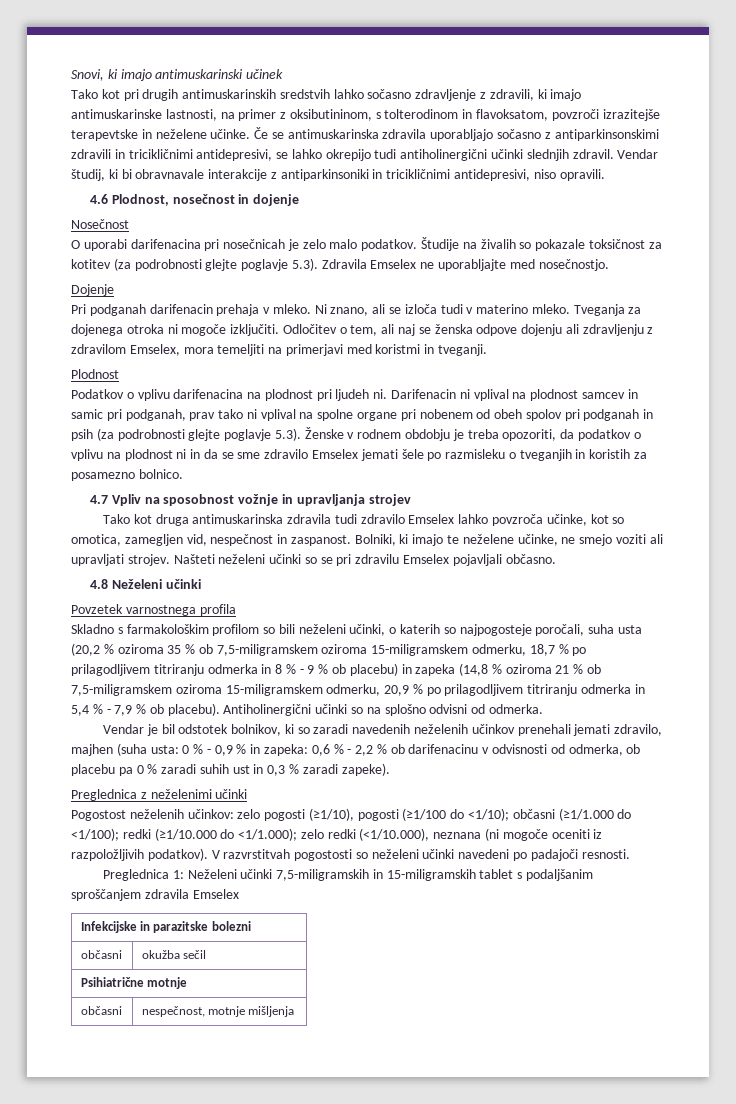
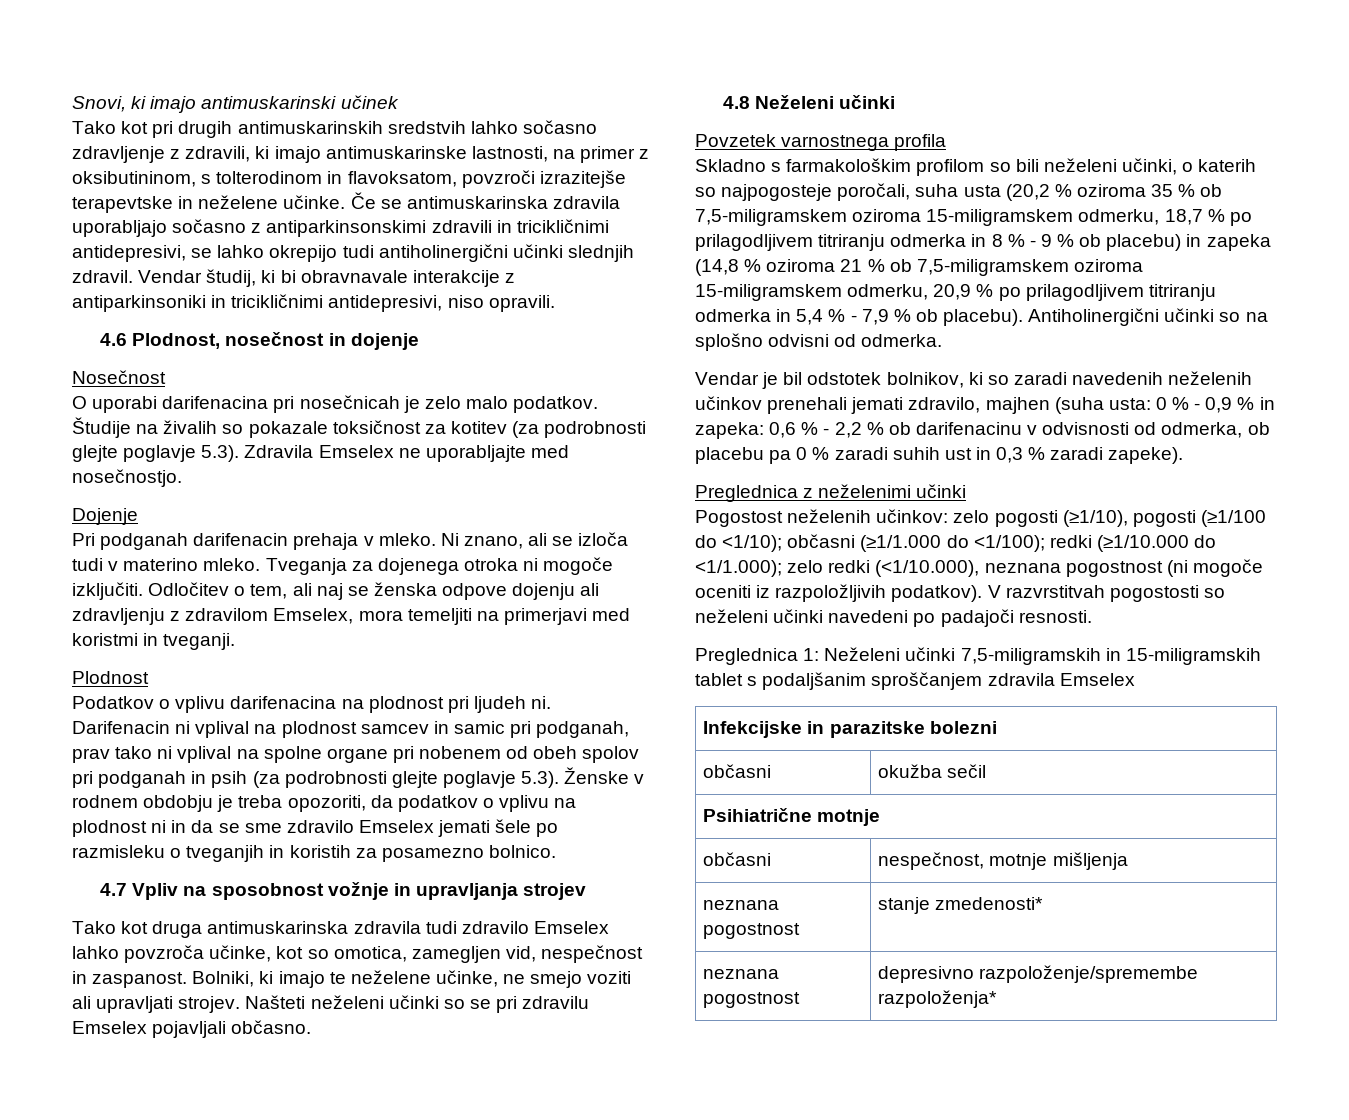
(482, 835) none -> [1065,561,1163,577] pogostnost
(295, 1011) none -> [703,900,780,910] [703,923,801,939] [878,897,1044,914] [703,969,780,979] [703,992,801,1008] [878,965,1199,983] [878,990,998,1008] // neznana pogostnost | stanje zmedenosti* // neznana pogostnost | depresivno razpoloženje/spremembe razpoloženja*

